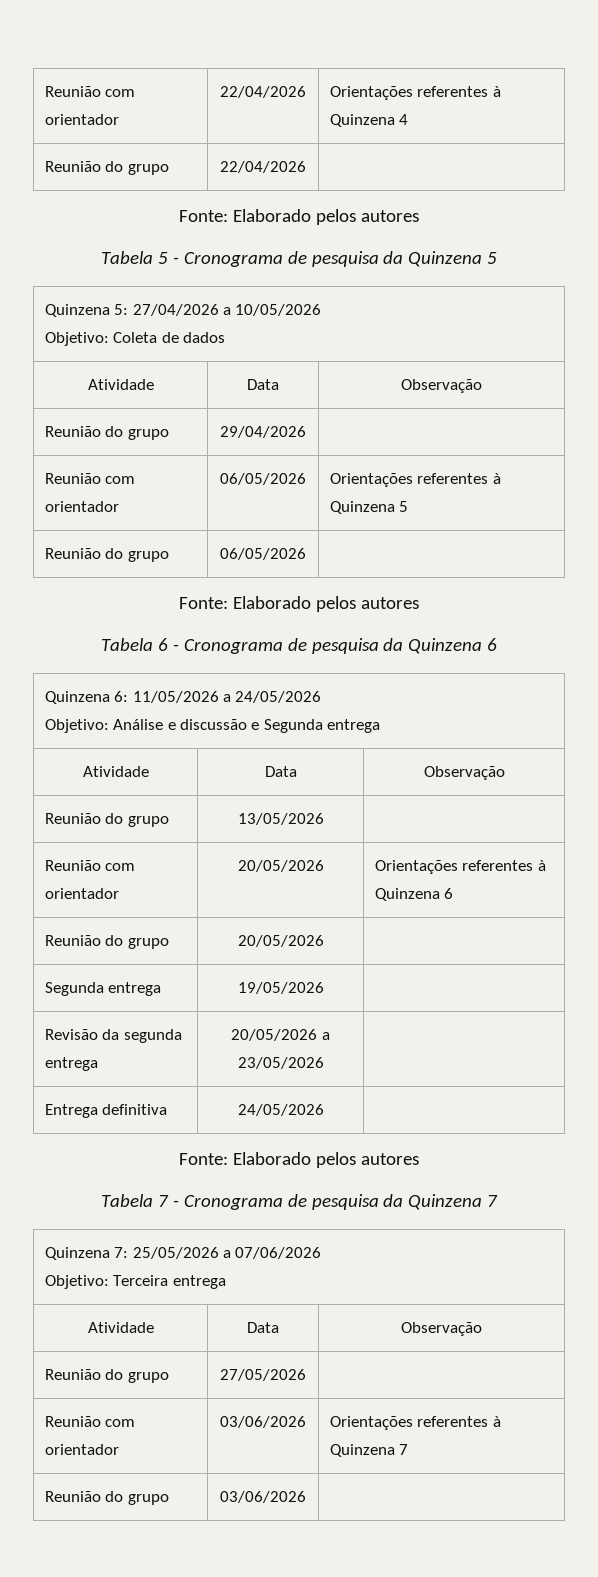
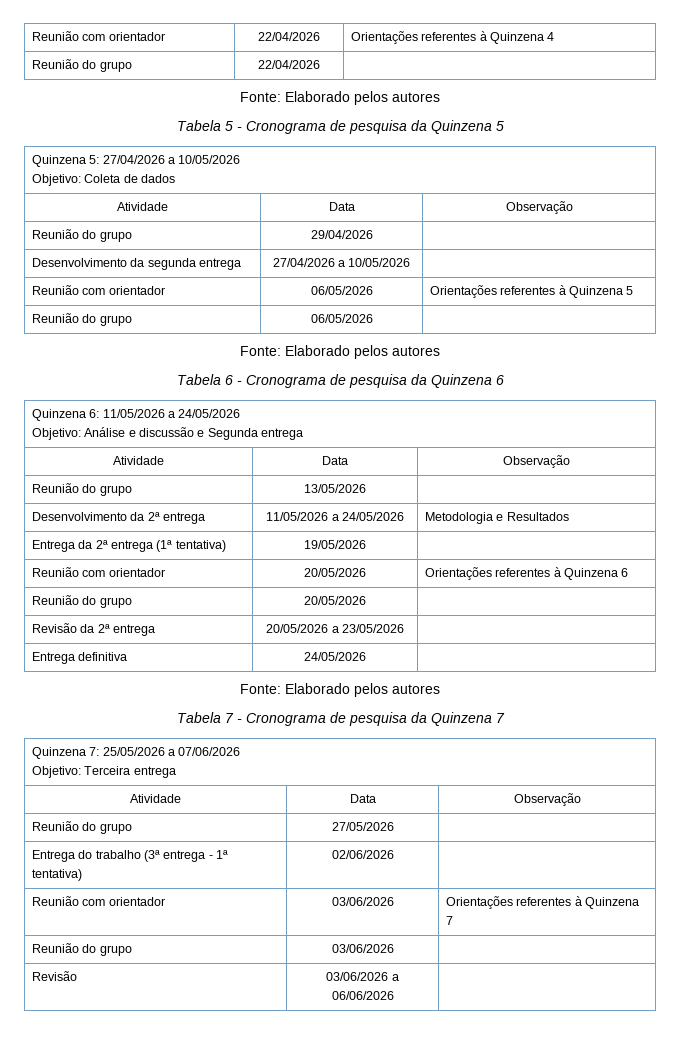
(306, 432) none -> [31,258,242,270] [272,258,411,267] // Desenvolvimento da segunda entrega | 27/04/2026 a 10/05/2026 |
(324, 819) none -> [31,512,206,524] [266,512,404,521] [424,512,569,524] [31,540,226,552] [304,540,366,549] // Desenvolvimento da 2ª entrega | 11/05/2026 a 24/05/2026 | Metodologia e Resultados // Entrega da 2ª entrega (1ª tentativa) | 19/05/2026 |
[44,982,162,996] [237,982,324,994] // Segunda entrega | 19/05/2026 | -> (366, 600) none
[123,1029,182,1043] segunda -> [97,624,110,633] 2ª
(306, 1375) none -> [31,850,229,862] [31,869,82,881] [331,850,394,859] // Entrega do trabalho (3ª entrega - 1ª tentativa) | 02/06/2026 |
(306, 1497) none -> [31,971,77,981] [326,972,399,981] [331,991,394,1000] // Revisão | 03/06/2026 a 06/06/2026 |

